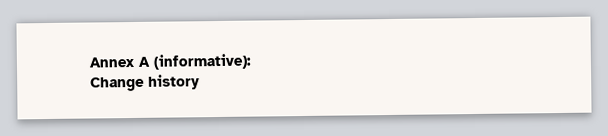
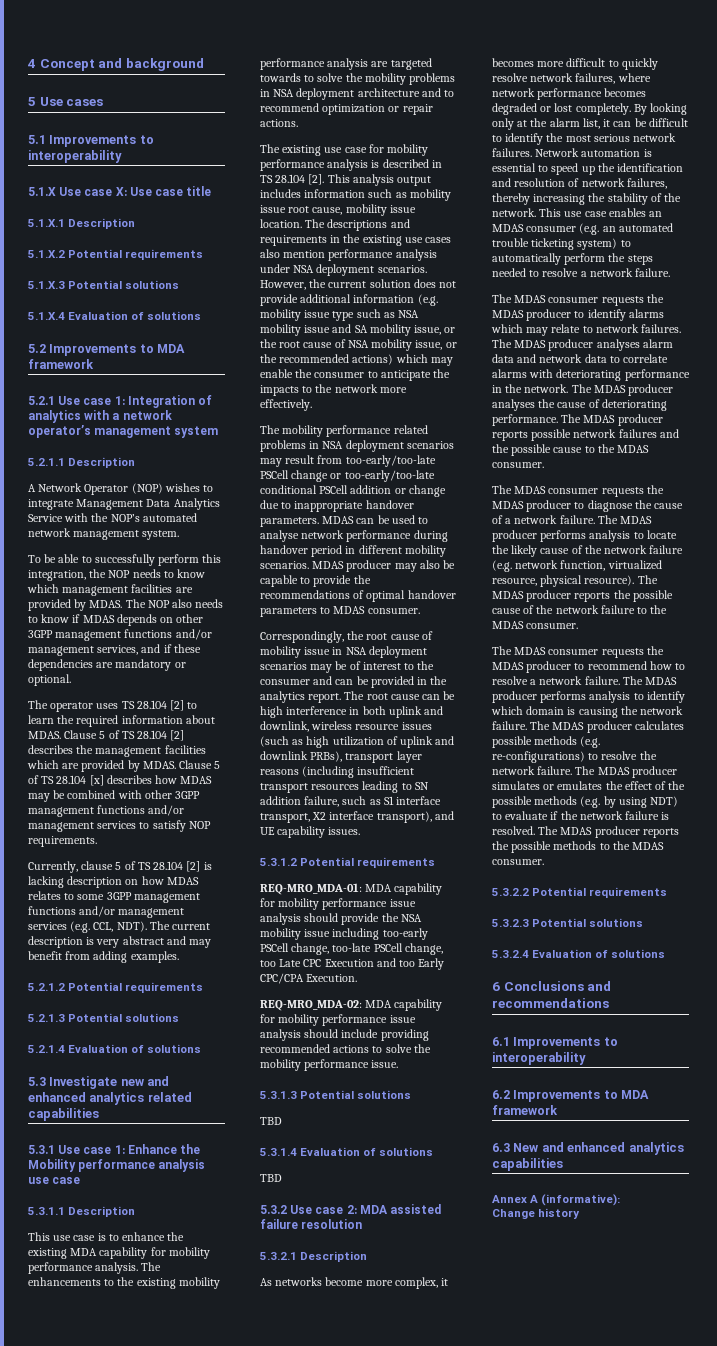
(89, 62) none -> [27,58,204,71] [28,97,104,106] [28,135,154,147] [28,150,122,163] [28,186,212,196] [28,218,136,229] [28,249,204,260] [28,280,180,289] [28,311,202,320] [28,344,186,356] [28,359,94,369] [28,395,213,408] [28,410,172,423] [28,425,219,438] [28,457,136,468] [28,483,214,495] [28,498,220,510] [28,513,197,522] [28,528,180,540] [28,554,222,566] [28,569,206,581] [27,584,193,596] [28,599,224,611] [28,614,204,626] [28,629,212,641] [28,644,201,656] [28,659,186,671] [28,674,71,686] [28,700,198,712] [28,715,215,727] [28,730,185,741] [28,745,206,757] [27,760,221,772] [28,775,213,786] [28,790,201,802] [28,805,185,817] [28,820,211,832] [28,836,97,847] [28,861,212,873] [28,876,199,888] [28,891,200,903] [28,906,185,918] [28,921,211,933] [28,936,212,948] [28,951,179,963] [28,982,204,993] [28,1013,180,1022] [28,1044,202,1053] [28,1076,170,1089] [28,1092,192,1105] [28,1108,99,1121] [28,1144,201,1154] [28,1159,206,1172] [28,1177,81,1184] [28,1206,136,1217] [28,1232,185,1241] [28,1247,210,1259] [28,1262,162,1274] [28,1277,220,1289] [260,58,432,70] [260,73,456,85] [260,88,455,100] [260,103,433,115] [260,119,298,127] [260,144,429,156] [260,159,442,171] [260,174,432,186] [260,189,451,201] [260,204,416,216] [260,219,410,231] [260,234,452,246] [260,249,437,261] [260,264,427,276] [260,279,457,290] [260,294,438,306] [260,309,420,321] [260,324,456,336] [260,339,457,351] [260,354,453,366] [260,369,451,381] [260,384,407,396] [260,399,312,411] [260,425,428,437] [260,440,454,452] [260,455,436,467] [260,470,435,482] [260,485,446,497] [260,500,414,512] [260,515,429,527] [260,530,448,542] [260,545,446,557] [260,560,456,572] [260,575,371,587] [260,590,456,602] [260,606,420,617] [260,631,433,643] [260,646,427,658] [260,661,435,673] [260,676,448,688] [260,691,456,703] [260,706,444,718] [260,721,432,732] [260,736,455,748] [260,751,422,763] [260,766,415,778] [260,781,429,793] [260,796,442,807] [260,811,454,823] [260,826,361,838] [260,857,436,868] [260,883,443,895] [260,898,416,910] [260,913,422,925] [260,928,428,940] [260,943,443,955] [260,958,445,970] [260,973,358,984] [260,999,443,1011] [260,1014,416,1026] [260,1029,429,1041] [260,1044,431,1053] [260,1059,399,1071] [260,1090,412,1099] [260,1117,282,1125] [260,1147,434,1156] [260,1174,282,1182] [260,1204,442,1214] [260,1219,363,1229] [260,1251,368,1262] [260,1277,449,1289] [492,58,658,70] [492,73,651,84] [492,88,647,100] [492,103,688,115] [492,118,688,130] [492,133,677,145] [492,148,652,157] [492,163,684,175] [492,178,667,189] [492,193,682,205] [492,208,663,217] [492,223,673,235] [492,238,631,250] [492,253,653,265] [492,268,671,277] [492,294,664,306] [492,309,664,321] [491,324,682,336] [492,339,673,351] [492,354,669,363] [492,369,690,381] [492,384,674,396] [492,399,667,411] [492,414,663,426] [492,429,679,441] [492,444,650,456] [492,462,544,468] [492,485,664,497] [492,500,684,512] [492,515,653,524] [492,530,677,542] [492,545,684,557] [492,560,662,572] [492,575,658,587] [492,590,673,602] [492,605,668,614] [492,621,579,629] [492,646,664,658] [492,661,686,673] [492,676,678,685] [492,691,685,703] [491,706,684,718] [492,721,684,733] [492,736,601,748] [492,751,657,763] [492,766,677,778] [492,781,686,790] [492,796,679,808] [492,811,670,820] [492,826,679,838] [492,841,665,853] [492,859,544,865] [492,887,668,898] [492,918,644,927] [492,949,666,958] [492,981,612,991] [492,998,609,1008] [492,1037,618,1049] [492,1052,586,1065] [492,1090,650,1102] [492,1105,558,1115] [492,1142,684,1155] [492,1158,563,1171] 4 Concept and background // 5 Use cases // 5.1 Improvements to interoperability // 5.1.X Use case X: Use case title // 5.1.X.1 Description // 5.1.X.2 Potential requirements // 5.1.X.3 Potential solutions // 5.1.X.4 Evaluation of solutions // 5.2 Improvements to MDA framework // 5.2.1 Use case 1: Integration of analytics with a network operator’s management system // 5.2.1.1 Description // A Network Operator (NOP) wishes to integrate Management Data Analytics Service with the NOP’s automated network management system. // To be able to successfully perform this integration, the NOP needs to know which management facilities are provided by MDAS. The NOP also needs to know if MDAS depends on other 3GPP management functions and/or management services, and if these dependencies are mandatory or optional. // The operator uses TS 28.104 [2] to learn the required information about MDAS. Clause 5 of TS 28.104 [2] describes the management facilities which are provided by MDAS. Clause 5 of TS 28.104 [x] describes how MDAS may be combined with other 3GPP management functions and/or management services to satisfy NOP requirements. // Currently, clause 5 of TS 28.104 [2] is lacking description on how MDAS relates to some 3GPP management functions and/or management services (e.g. CCL, NDT). The current description is very abstract and may benefit from adding examples. // 5.2.1.2 Potential requirements // 5.2.1.3 Potential solutions // 5.2.1.4 Evaluation of solutions // 5.3 Investigate new and enhanced analytics related capabilities // 5.3.1 Use case 1: Enhance the Mobility performance analysis use case // 5.3.1.1 Description // This use case is to enhance the existing MDA capability for mobility performance analysis. The enhancements to the existing mobility performance analysis are targeted towards to solve the mobility problems in NSA deployment architecture and to recommend optimization or repair actions. // The existing use case for mobility performance analysis is described in TS 28.104 [2]. This analysis output includes information such as mobility issue root cause, mobility issue location. The descriptions and requirements in the existing use cases also mention performance analysis under NSA deployment scenarios. However, the current solution does not provide additional information (e.g. mobility issue type such as NSA mobility issue and SA mobility issue, or the root cause of NSA mobility issue, or the recommended actions) which may enable the consumer to anticipate the impacts to the network more effectively. // The mobility performance related problems in NSA deployment scenarios may result from too-early/too-late PSCell change or too-early/too-late conditional PSCell addition or change due to inappropriate handover parameters. MDAS can be used to analyse network performance during handover period in different mobility scenarios. MDAS producer may also be capable to provide the recommendations of optimal handover parameters to MDAS consumer. // Correspondingly, the root cause of mobility issue in NSA deployment scenarios may be of interest to the consumer and can be provided in the analytics report. The root cause can be high interference in both uplink and downlink, wireless resource issues (such as high utilization of uplink and downlink PRBs), transport layer reasons (including insufficient transport resources leading to SN addition failure, such as S1 interface transport, X2 interface transport), and UE capability issues. // 5.3.1.2 Potential requirements // REQ-MRO_MDA-01: MDA capability for mobility performance issue analysis should provide the NSA mobility issue including too-early PSCell change, too-late PSCell change, too Late CPC Execution and too Early CPC/CPA Execution. // REQ-MRO_MDA-02: MDA capability for mobility performance issue analysis should include providing recommended actions to solve the mobility performance issue. // 5.3.1.3 Potential solutions // TBD // 5.3.1.4 Evaluation of solutions // TBD // 5.3.2 Use case 2: MDA assisted failure resolution // 5.3.2.1 Description // As networks become more complex, it becomes more difficult to quickly resolve network failures, where network performance becomes degraded or lost completely. By looking only at the alarm list, it can be difficult to identify the most serious network failures. Network automation is essential to speed up the identification and resolution of network failures, thereby increasing the stability of the network. This use case enables an MDAS consumer (e.g. an automated trouble ticketing system) to automatically perform the steps needed to resolve a network failure. // The MDAS consumer requests the MDAS producer to identify alarms which may relate to network failures. The MDAS producer analyses alarm data and network data to correlate alarms with deteriorating performance in the network. The MDAS producer analyses the cause of deteriorating performance. The MDAS producer reports possible network failures and the possible cause to the MDAS consumer. // The MDAS consumer requests the MDAS producer to diagnose the cause of a network failure. The MDAS producer performs analysis to locate the likely cause of the network failure (e.g. network function, virtualized resource, physical resource). The MDAS producer reports the possible cause of the network failure to the MDAS consumer. // The MDAS consumer requests the MDAS producer to recommend how to resolve a network failure. The MDAS producer performs analysis to identify which domain is causing the network failure. The MDAS producer calculates possible methods (e.g. re-configurations) to resolve the network failure. The MDAS producer simulates or emulates the effect of the possible methods (e.g. by using NDT) to evaluate if the network failure is resolved. The MDAS producer reports the possible methods to the MDAS consumer. // 5.3.2.2 Potential requirements // 5.3.2.3 Potential solutions // 5.3.2.4 Evaluation of solutions // 6 Conclusions and recommendations // 6.1 Improvements to interoperability // 6.2 Improvements to MDA framework // 6.3 New and enhanced analytics capabilities //

